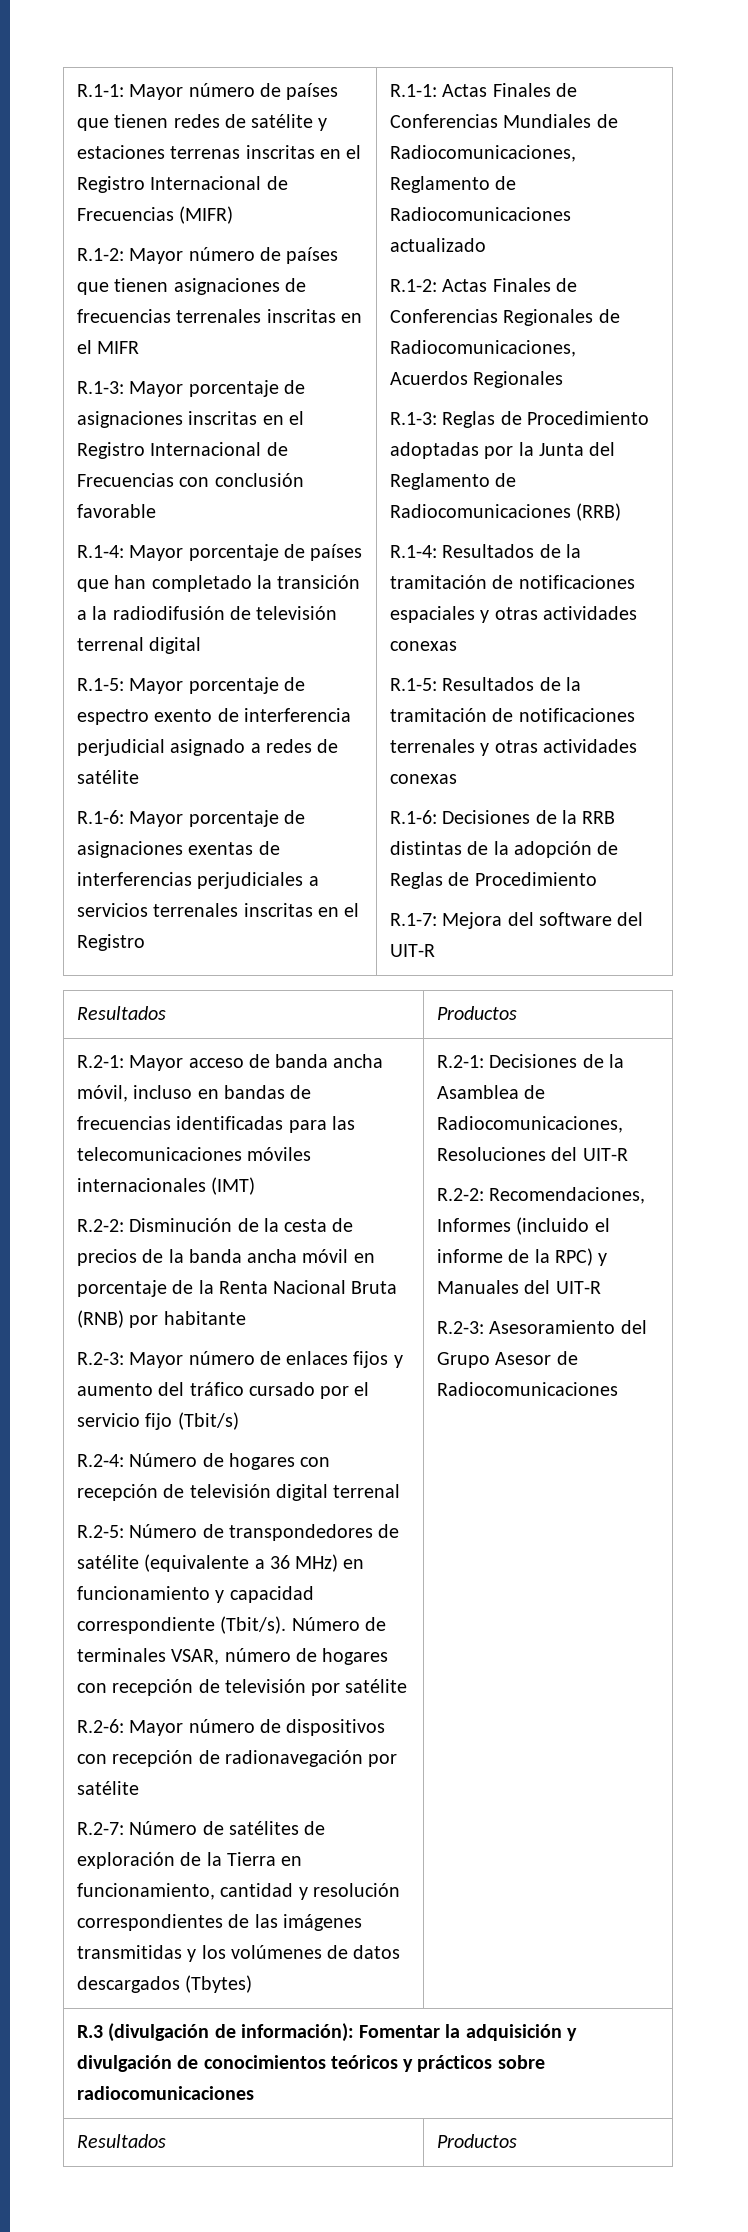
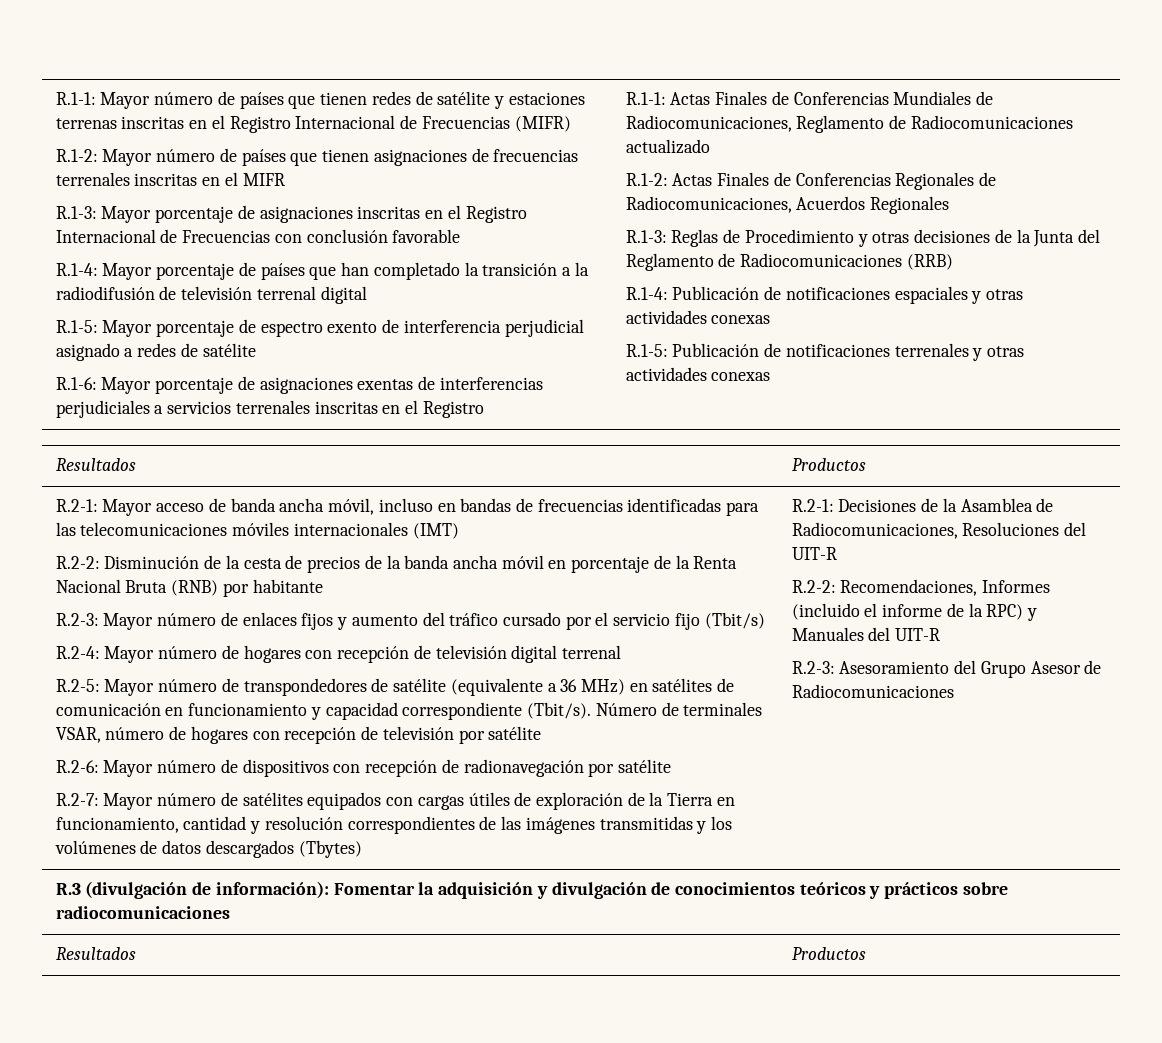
[390,442,514,459] adoptadas por -> [857,229,1012,247] y otras decisiones de
[442,544,581,558] [390,575,488,589] Resultados de la tramitación -> [672,286,760,300] Publicación
[442,677,581,691] [390,708,488,722] Resultados de la tramitación -> [672,343,760,357] Publicación
[390,810,616,824] [390,841,619,858] [390,872,597,889] [390,912,644,929] [390,944,436,957] // R.1-6: Decisiones de la RRB distintas de la adopción de Reglas de Procedimiento // R.1-7: Mejora del software del UIT-R -> (771, 376) none
[129,1453,198,1467] Número -> [104,646,218,663] Mayor número
[129,1524,198,1538] Número -> [104,679,218,696] Mayor número
(365, 1564) none -> [652,678,735,692] [55,703,184,716] satélites de comunicación en
[129,1821,299,1835] Número de satélites -> [103,792,510,810] Mayor número de satélites equipados con cargas útiles

